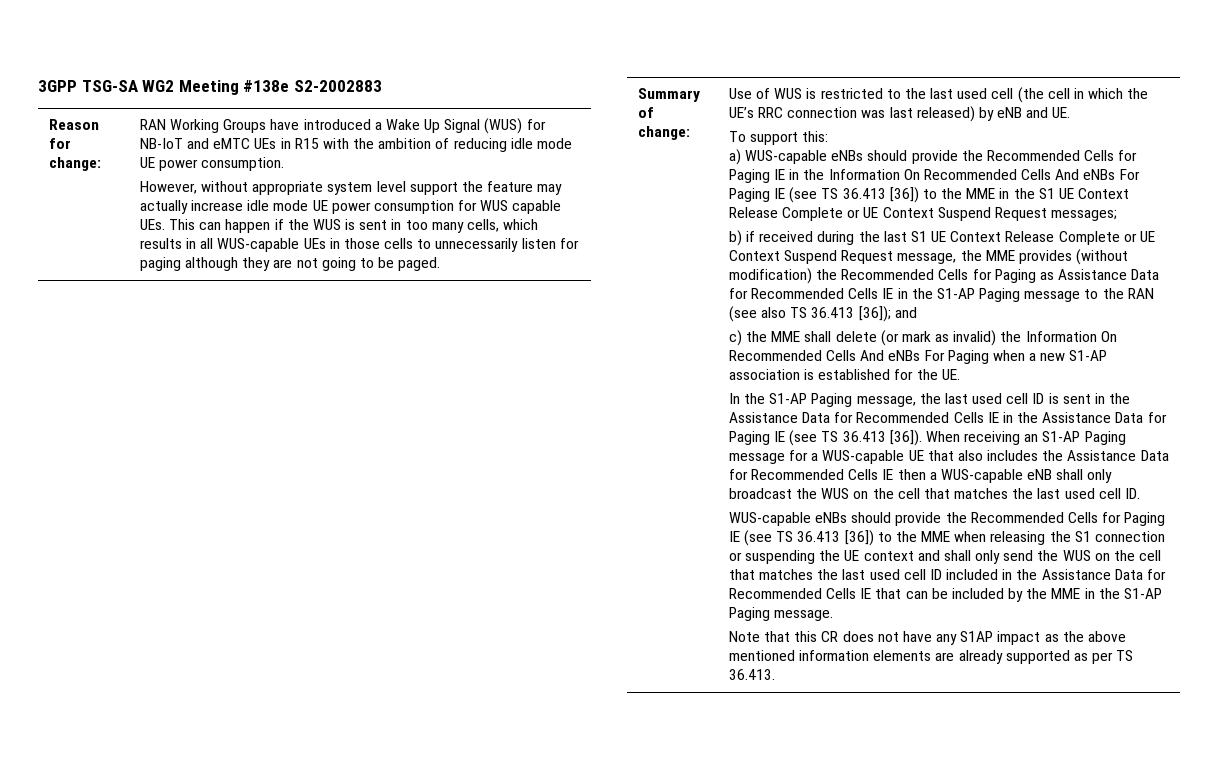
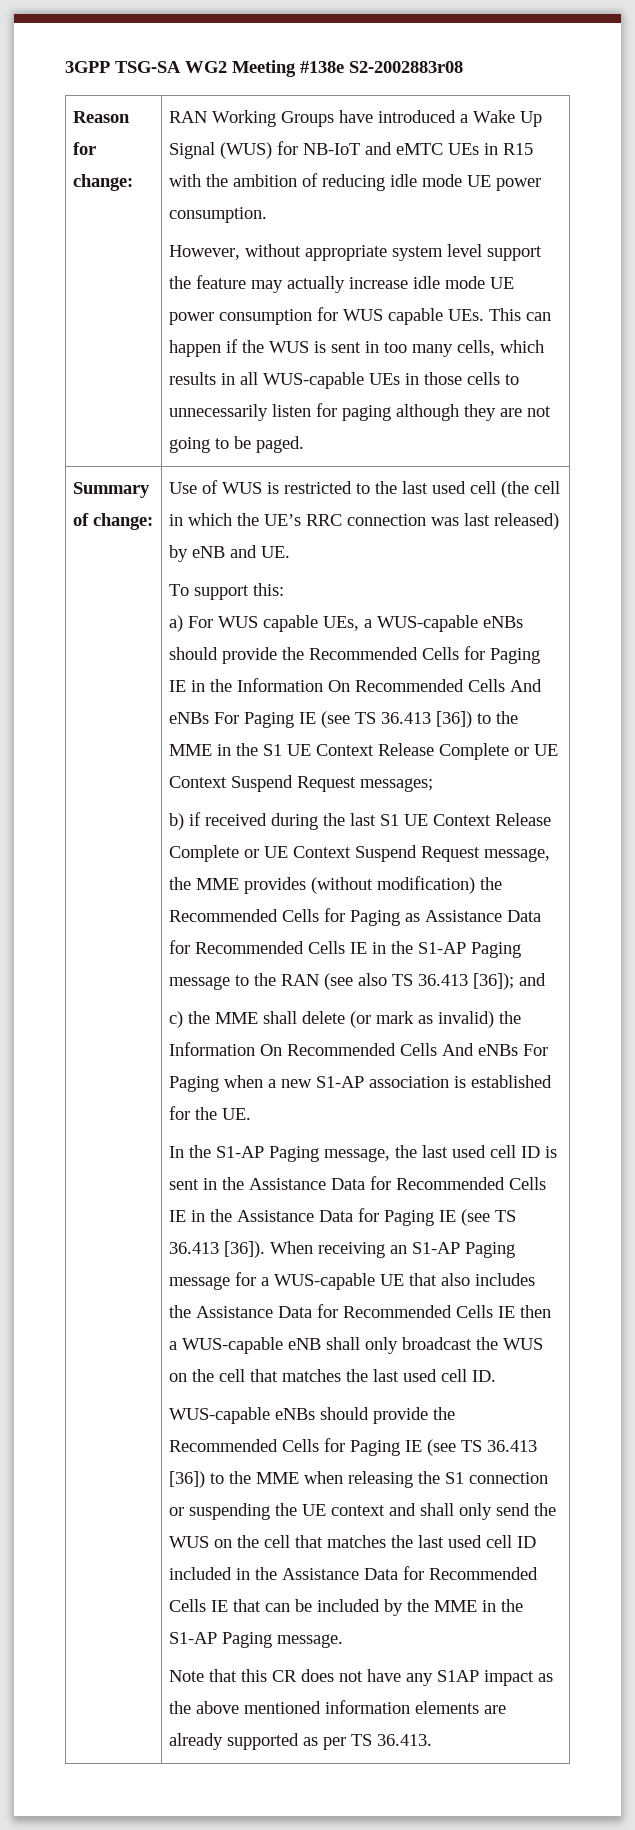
[293,80,382,92] S2-2002883 -> [349,61,463,73] S2-2002883r08
(741, 157) none -> [188,615,373,632] For WUS capable UEs, a

